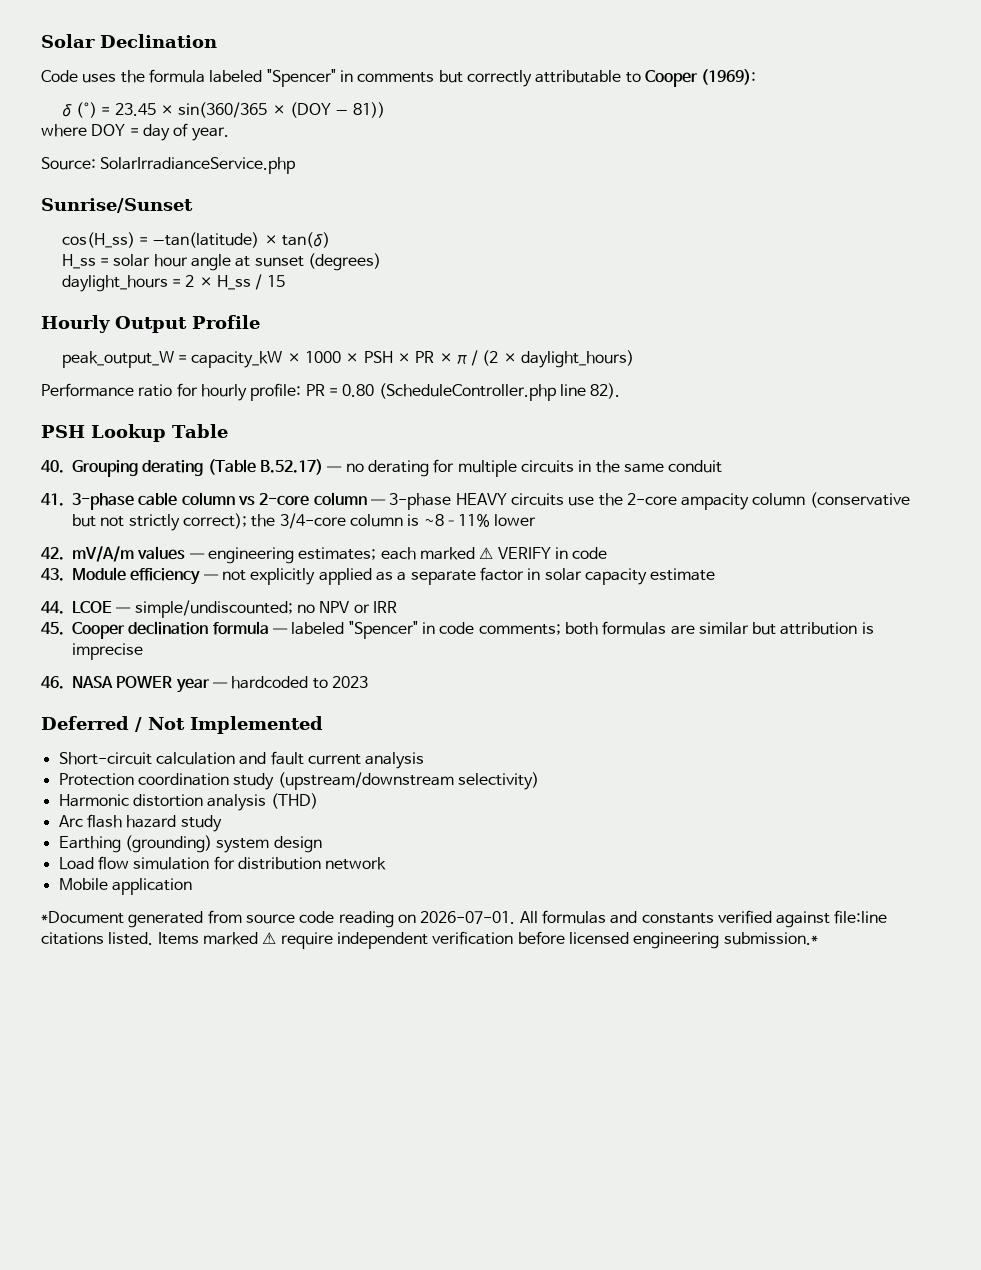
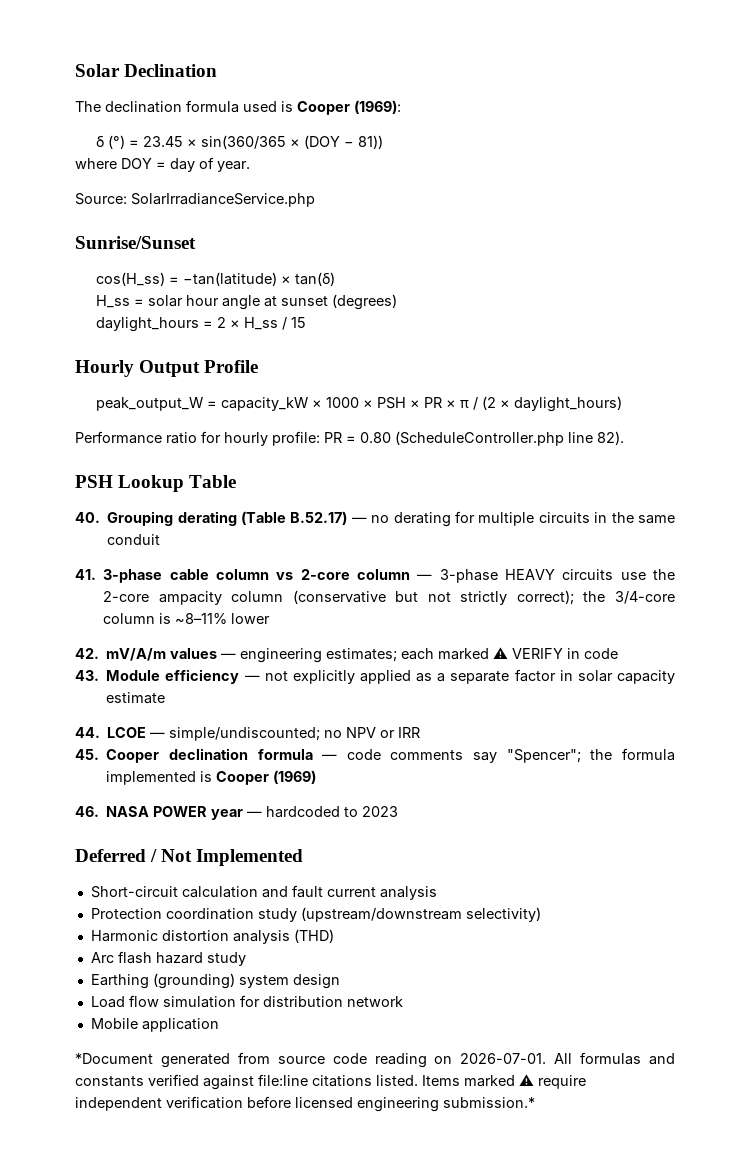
[41,69,641,87] Code uses the formula labeled "Spencer" in comments but correctly attributable to -> [75,100,293,113] The declination formula used is
[291,621,874,639] [72,643,143,660] labeled "Spencer" in code comments; both formulas are similar but attribution is imprecise -> [346,748,676,763] [106,770,317,785] code comments say "Spencer"; the formula implemented is Cooper (1969)

